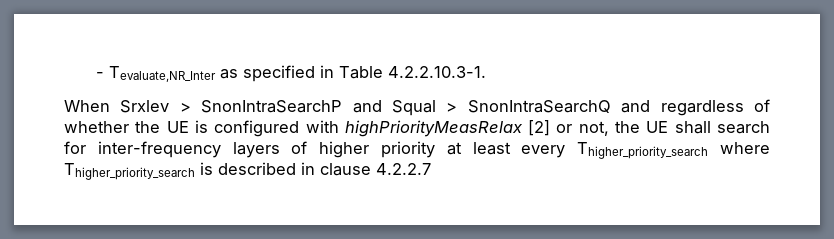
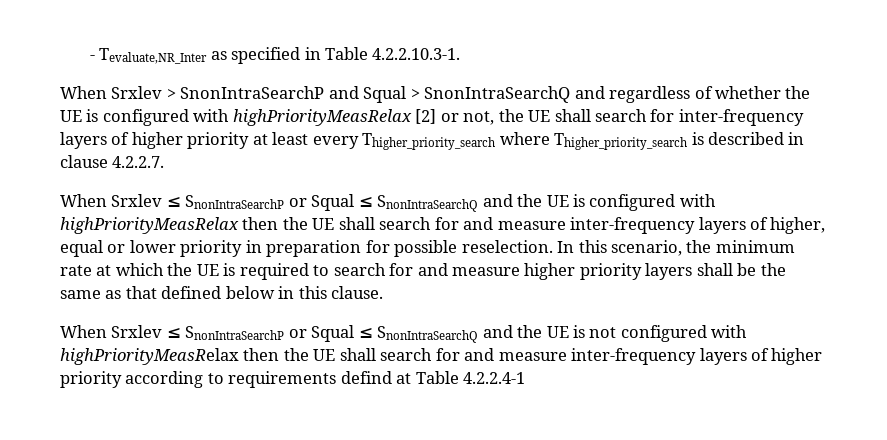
[376,163,431,175] 4.2.2.7 -> [112,156,165,168] [60,194,716,212] [60,217,826,234] [60,240,795,257] [60,263,786,280] [60,286,384,299] [60,325,748,343] [60,348,823,365] [60,371,526,388] 4.2.2.7. // When Srxlev ≤ SnonIntraSearchP or Squal ≤ SnonIntraSearchQ and the UE is configured with highPriorityMeasRelax then the UE shall search for and measure inter-frequency layers of higher, equal or lower priority in preparation for possible reselection. In this scenario, the minimum rate at which the UE is required to search for and measure higher priority layers shall be the same as that defined below in this clause. // When Srxlev ≤ SnonIntraSearchP or Squal ≤ SnonIntraSearchQ and the UE is not configured with highPriorityMeasRelax then the UE shall search for and measure inter-frequency layers of higher priority according to requirements defind at Table 4.2.2.4-1

